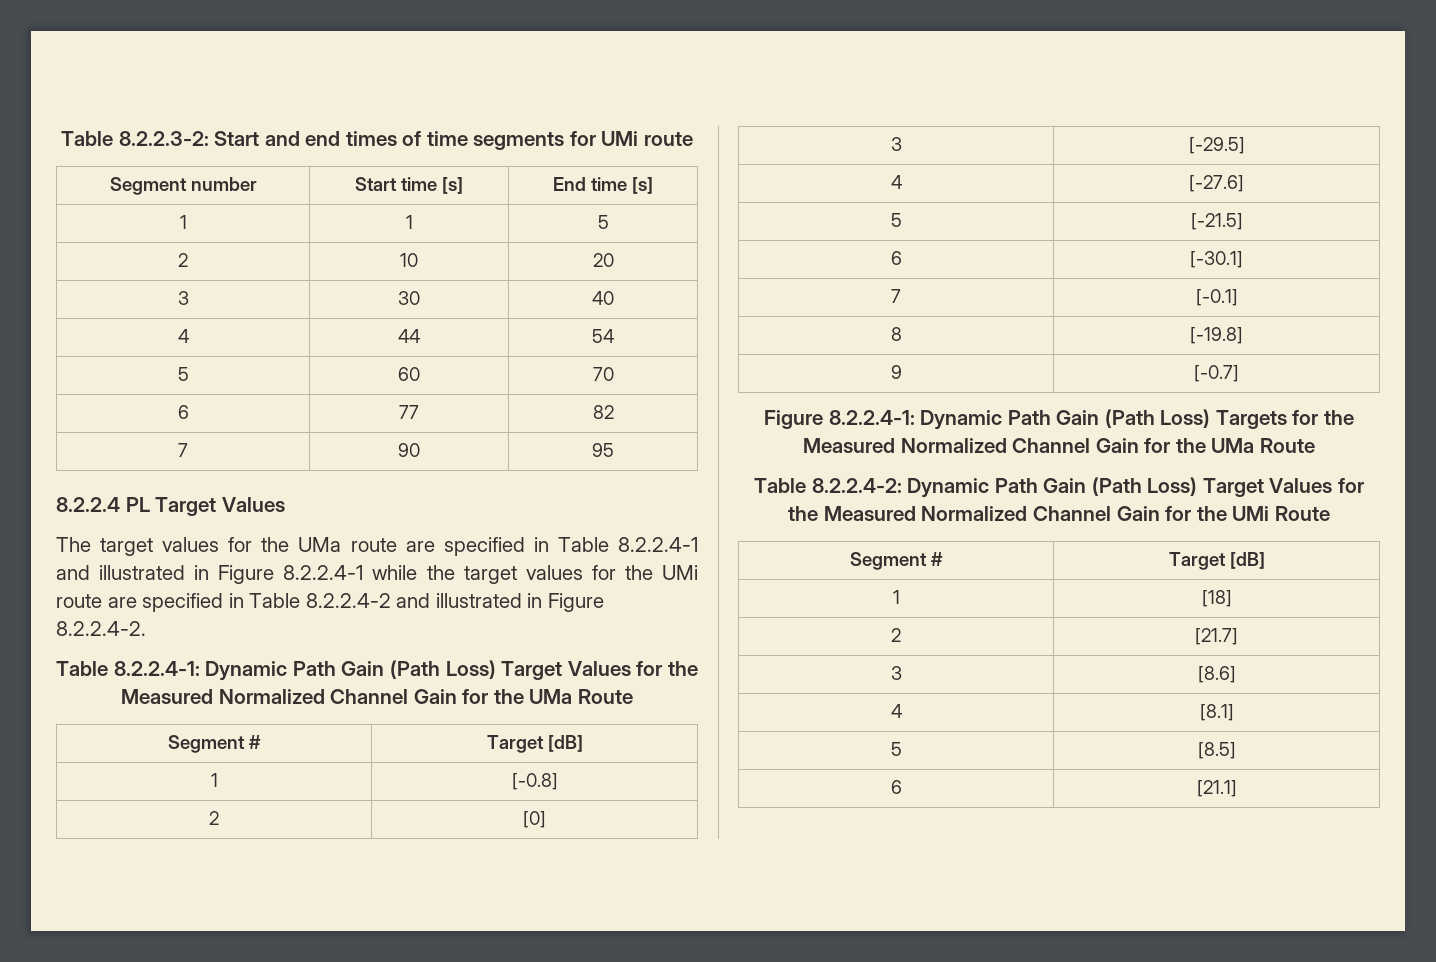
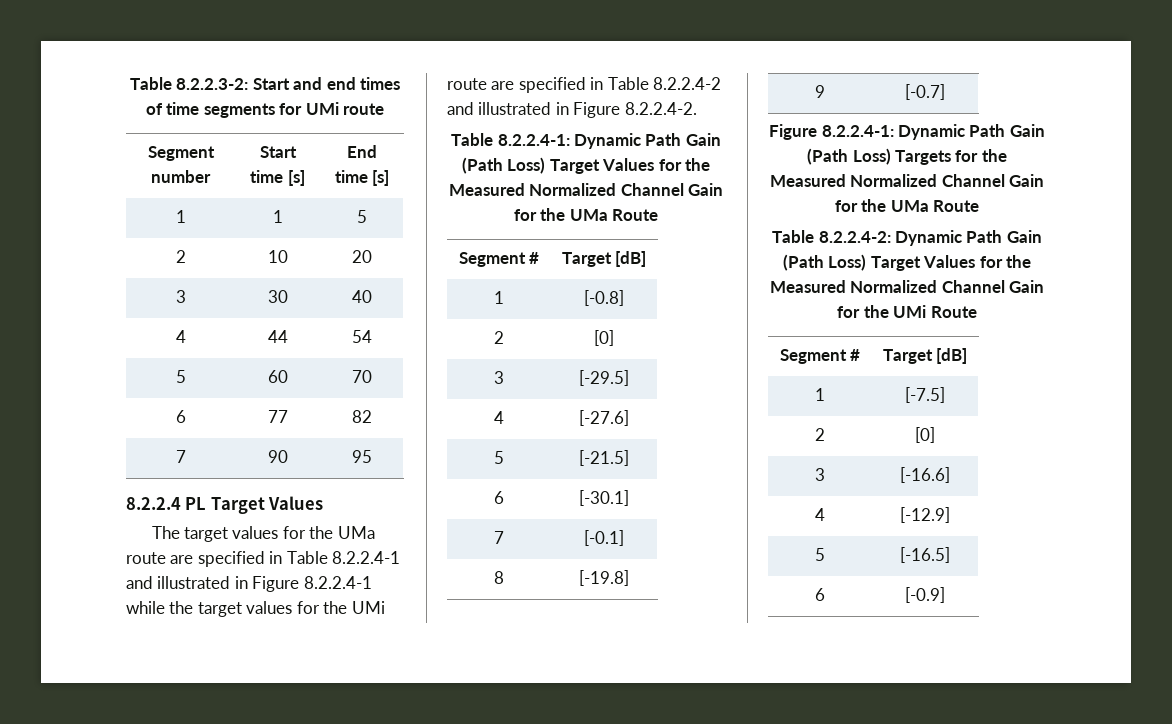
[1201,590,1232,607] [891,628,901,642] [1195,628,1238,645] [890,666,902,680] [1197,666,1236,683] [890,704,902,718] [1199,704,1234,721] [890,742,902,756] [1197,742,1236,759] [890,780,902,794] [1196,780,1237,797] [18] // 2 | [21.7] // 3 | [8.6] // 4 | [8.1] // 5 | [8.5] // 6 | [21.1] -> [905,387,945,403] [815,428,825,441] [915,427,935,443] [815,468,825,481] [900,467,950,483] [815,508,825,521] [900,507,950,523] [815,548,825,561] [900,547,950,563] [815,588,825,601] [905,587,945,603] [-7.5] // 2 | [0] // 3 | [-16.6] // 4 | [-12.9] // 5 | [-16.5] // 6 | [-0.9]

